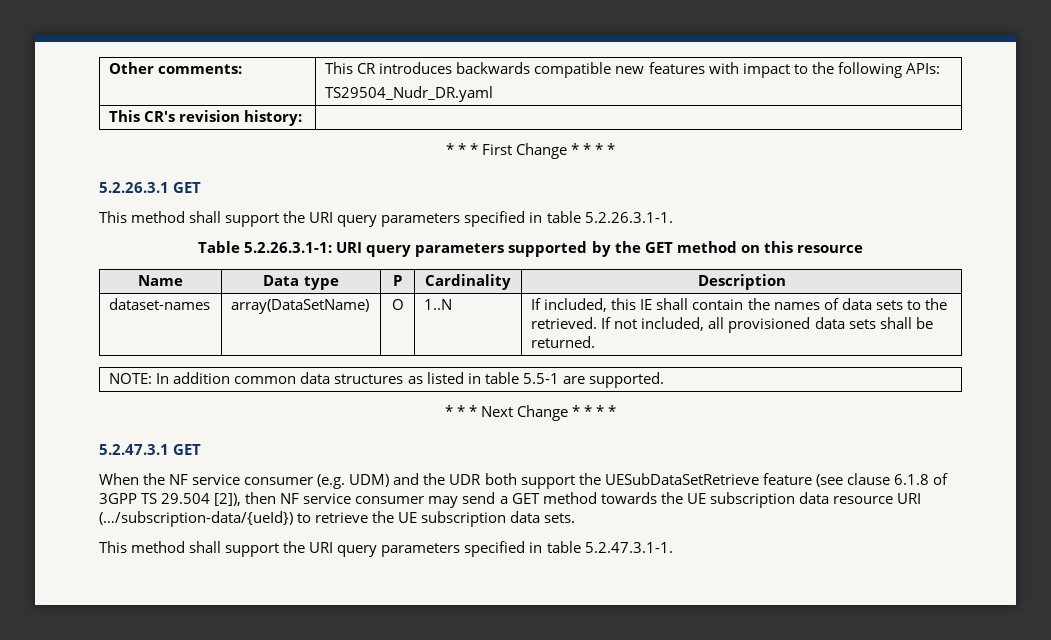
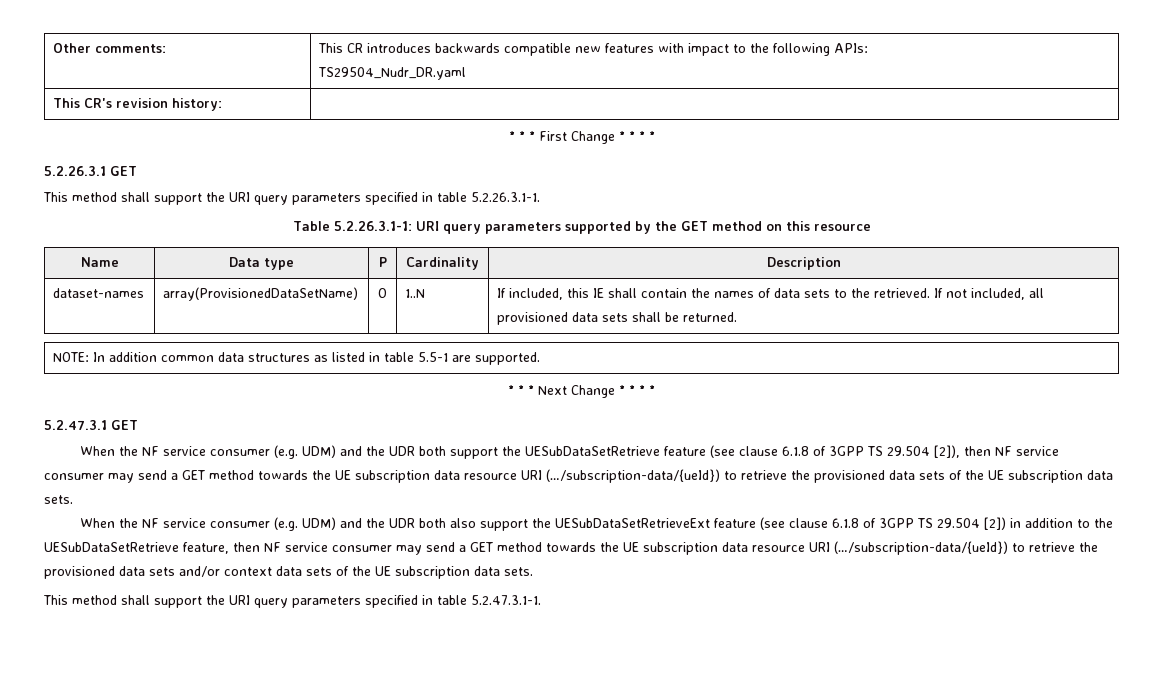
[231,299,370,314] array(DataSetName) -> [163,287,359,301] array(ProvisionedDataSetName)
(395, 517) none -> [814,470,1113,483] [44,495,73,504] [79,517,1113,531] [44,541,1098,555] [44,566,371,579] provisioned data sets of the UE subscription data sets. // When the NF service consumer (e.g. UDM) and the UDR both also support the UESubDataSetRetrieveExt feature (see clause 6.1.8 of 3GPP TS 29.504 [2]) in addition to the UESubDataSetRetrieve feature, then NF service consumer may send a GET method towards the UE subscription data resource URI (…/subscription-data/{ueId}) to retrieve the provisioned data sets and/or context data sets of the

